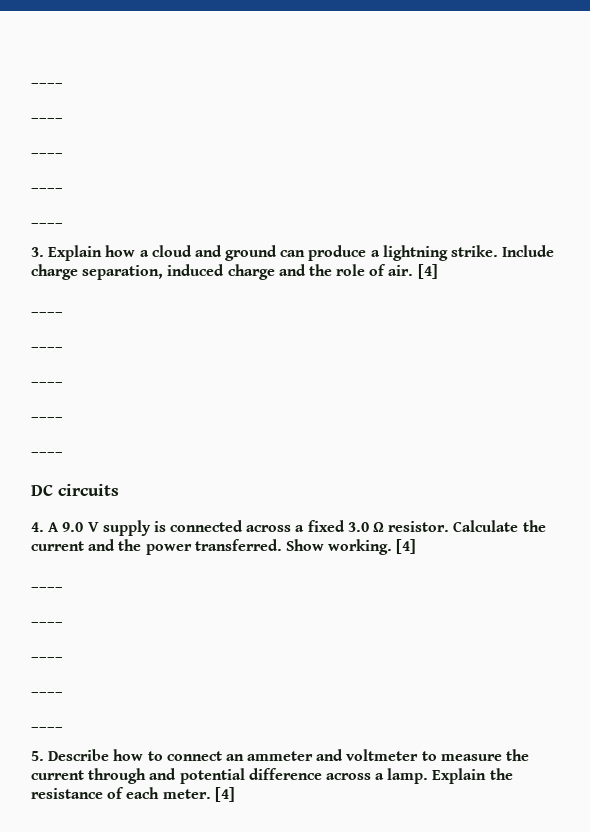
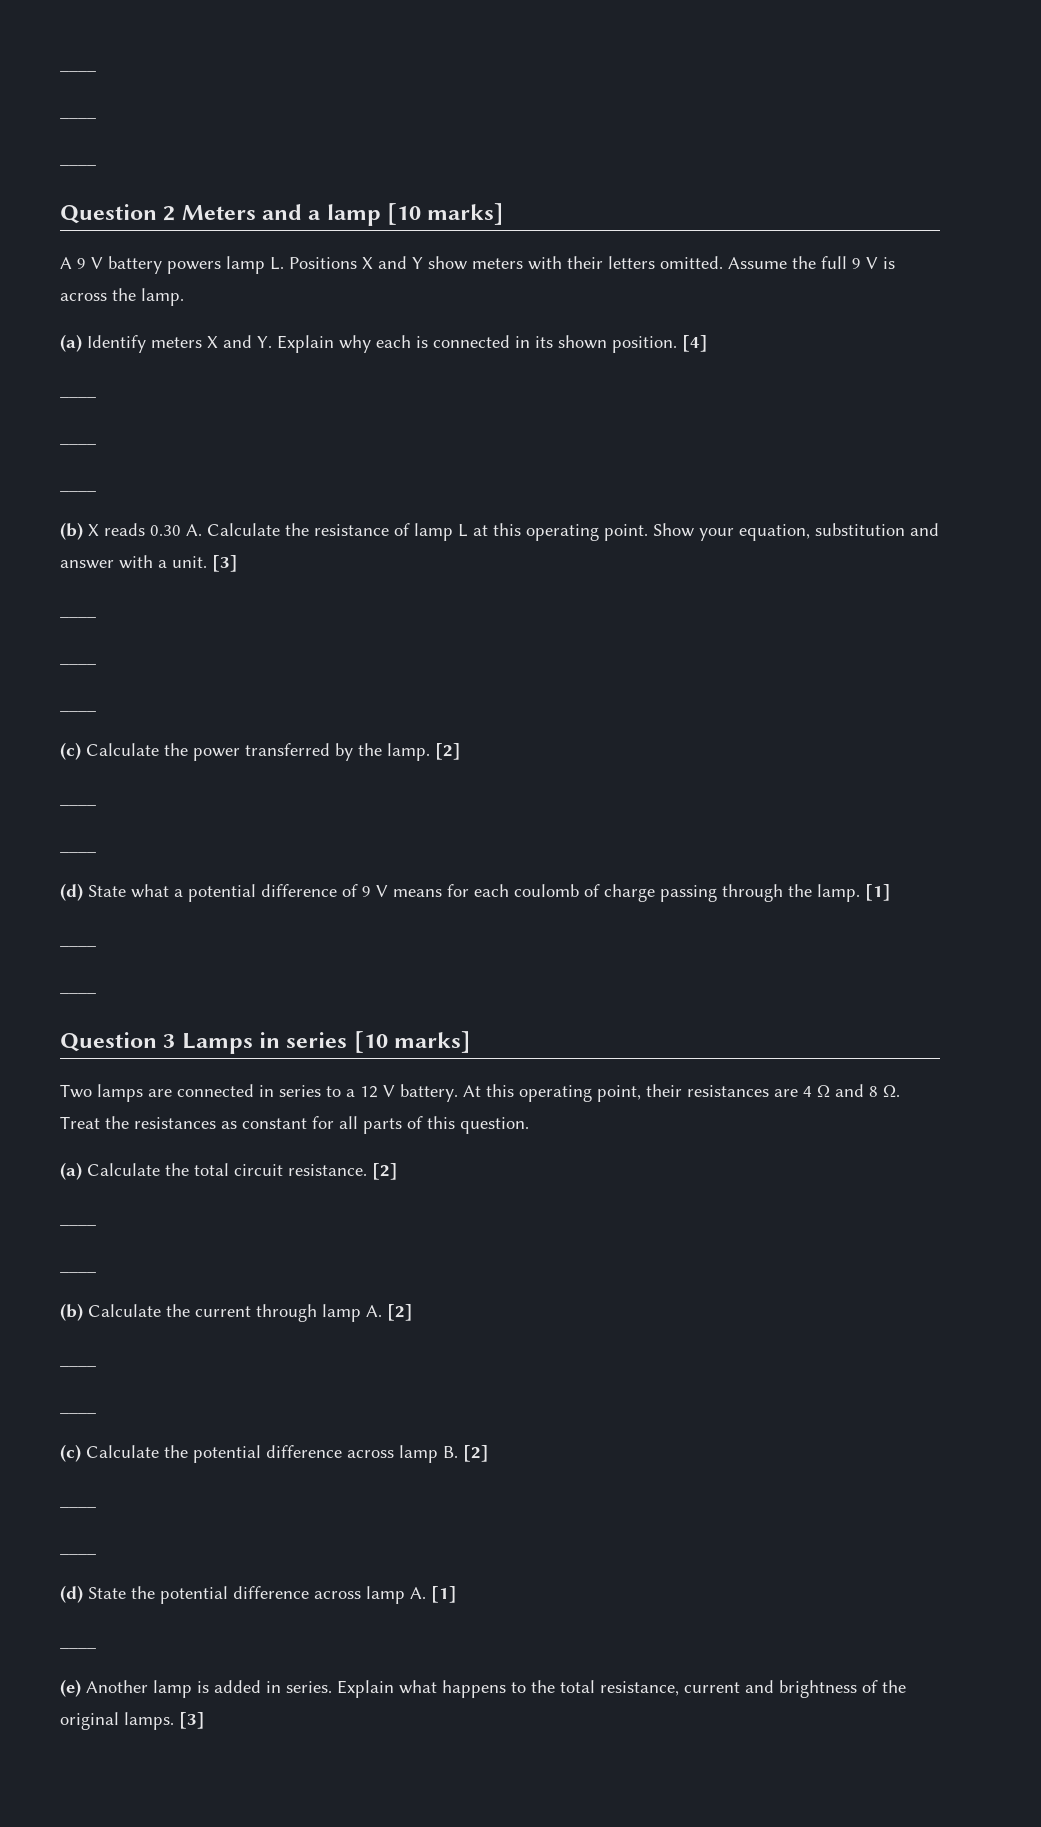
[31,82,63,84] [31,117,63,119] [31,152,63,154] [31,187,63,189] [31,222,63,224] [31,245,555,261] [31,264,438,280] [31,311,63,313] [31,346,63,348] [31,381,63,383] [31,416,63,418] [31,451,63,453] [31,484,119,496] [31,520,546,536] [31,539,417,555] [31,586,63,588] [31,621,63,623] [31,656,63,658] [31,691,63,693] [31,726,63,728] [31,749,530,761] [31,768,513,784] [31,787,235,802] ____ // ____ // ____ // ____ // ____ // 3. Explain how a cloud and ground can produce a lightning strike. Include charge separation, induced charge and the role of air. [4] // ____ // ____ // ____ // ____ // ____ // DC circuits // 4. A 9.0 V supply is connected across a fixed 3.0 Ω resistor. Calculate the current and the power transferred. Show working. [4] // ____ // ____ // ____ // ____ // ____ // 5. Describe how to connect an ammeter and voltmeter to measure the current through and potential difference across a lamp. Explain the resistance of each meter. [4] -> [60,69,96,72] [60,116,96,119] [60,163,96,166] [60,203,505,226] [60,256,895,274] [60,288,184,306] [60,334,708,353] [60,395,96,398] [60,442,96,445] [60,489,96,492] [60,522,939,541] [60,555,238,572] [60,615,96,618] [60,662,96,665] [60,709,96,712] [60,742,461,761] [60,803,96,806] [60,850,96,853] [60,883,891,902] [60,944,96,947] [60,991,96,994] [60,1031,472,1054] [60,1084,900,1102] [60,1116,529,1134] [60,1162,398,1180] [60,1223,96,1226] [60,1270,96,1273] [60,1303,413,1322] [60,1364,96,1367] [60,1411,96,1414] [60,1444,489,1463] [60,1505,96,1508] [60,1552,96,1555] [60,1585,457,1604] [60,1646,96,1649] [60,1679,906,1698] [60,1712,205,1730] ____ // ____ // ____ // Question 2 Meters and a lamp [10 marks] // A 9 V battery powers lamp L. Positions X and Y show meters with their letters omitted. Assume the full 9 V is across the lamp. // (a) Identify meters X and Y. Explain why each is connected in its shown position. [4] // ____ // ____ // ____ // (b) X reads 0.30 A. Calculate the resistance of lamp L at this operating point. Show your equation, substitution and answer with a unit. [3] // ____ // ____ // ____ // (c) Calculate the power transferred by the lamp. [2] // ____ // ____ // (d) State what a potential difference of 9 V means for each coulomb of charge passing through the lamp. [1] // ____ // ____ // Question 3 Lamps in series [10 marks] // Two lamps are connected in series to a 12 V battery. At this operating point, their resistances are 4 Ω and 8 Ω. Treat the resistances as constant for all parts of this question. // (a) Calculate the total circuit resistance. [2] // ____ // ____ // (b) Calculate the current through lamp A. [2] // ____ // ____ // (c) Calculate the potential difference across lamp B. [2] // ____ // ____ // (d) State the potential difference across lamp A. [1] // ____ // (e) Another lamp is added in series. Explain what happens to the total resistance, current and brightness of the original lamps. [3]

